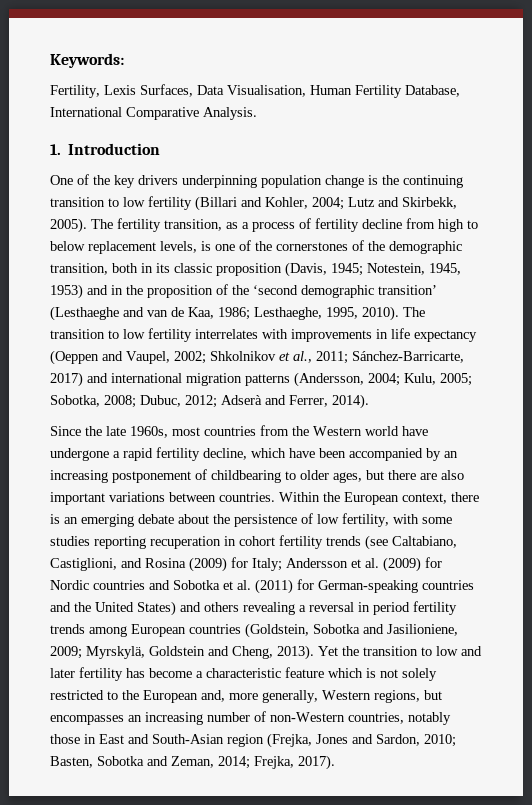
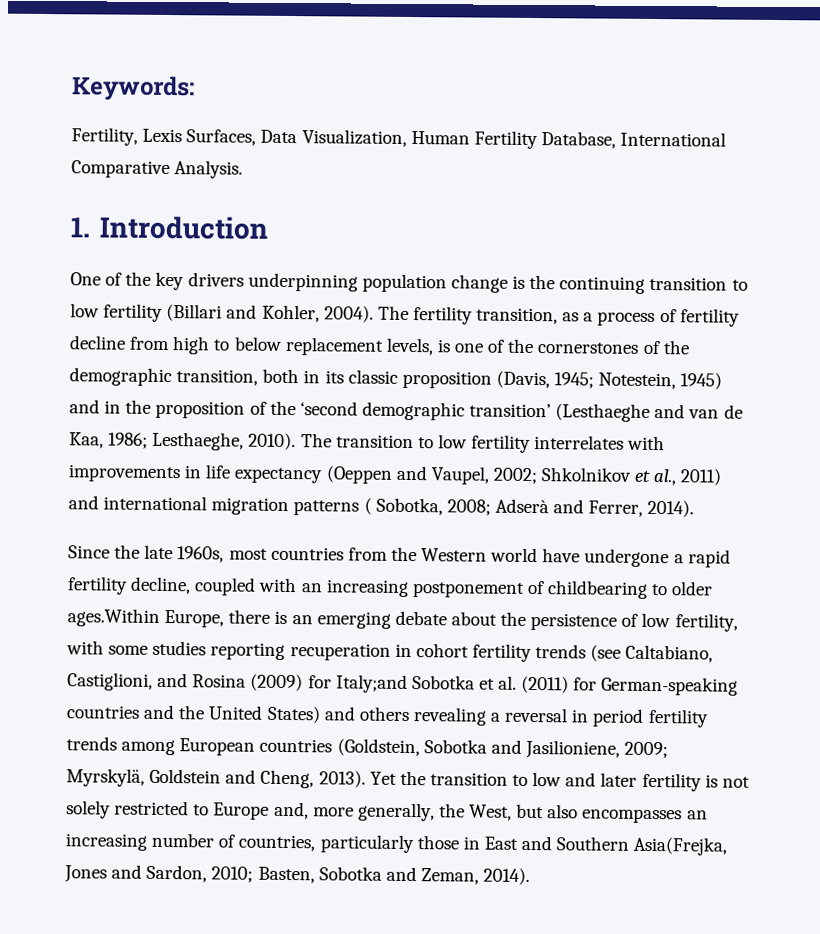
[227,85,306,97] Visualisation, -> [301,129,407,147] Visualization,
[312,197,457,210] [50,218,87,233] 2004; Lutz and Skirbekk, 2005). -> [323,305,374,323] 2004).
[429,263,461,275] [50,284,83,299] 1945, 1953) -> [680,372,723,390] 1945)
[326,307,358,319] 1995, -> (245, 441) none
[316,351,464,364] [50,372,83,387] 2011; Sánchez-Barricarte, 2017) -> [680,468,722,486] 2011)
[294,372,472,387] [50,395,217,408] (Andersson, 2004; Kulu, 2005; Sobotka, 2008; Dubuc, 2012; -> [363,497,491,516] ( Sobotka, 2008;
[251,448,441,461] which have been accompanied by -> [194,577,298,596] coupled with
[333,470,464,483] [50,492,447,505] ages, but there are also important variations between countries. Within the European context, -> [67,608,225,628] ages.Within Europe,
[252,557,442,572] [50,580,170,590] Italy; Andersson et al. (2009) for Nordic countries and -> [335,674,408,693] Italy;and
[126,667,363,678] has become a characteristic feature which -> (702, 782) none
[122,690,198,703] the European -> [213,802,270,820] Europe
[322,690,442,703] Western regions, but -> [438,803,579,821] the West, but also
[270,712,451,725] non-Western countries, notably -> [238,834,414,854] countries, particularly
[152,733,312,748] South-Asian region (Frejka, -> [556,836,728,856] Southern Asia(Frejka,
[218,755,335,770] 2014; Frejka, 2017). -> [483,867,531,886] 2014).

